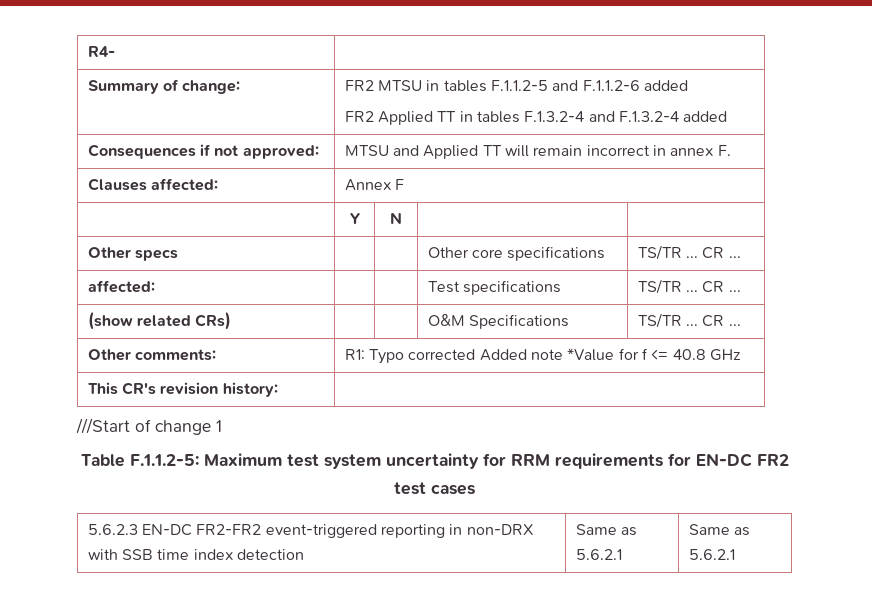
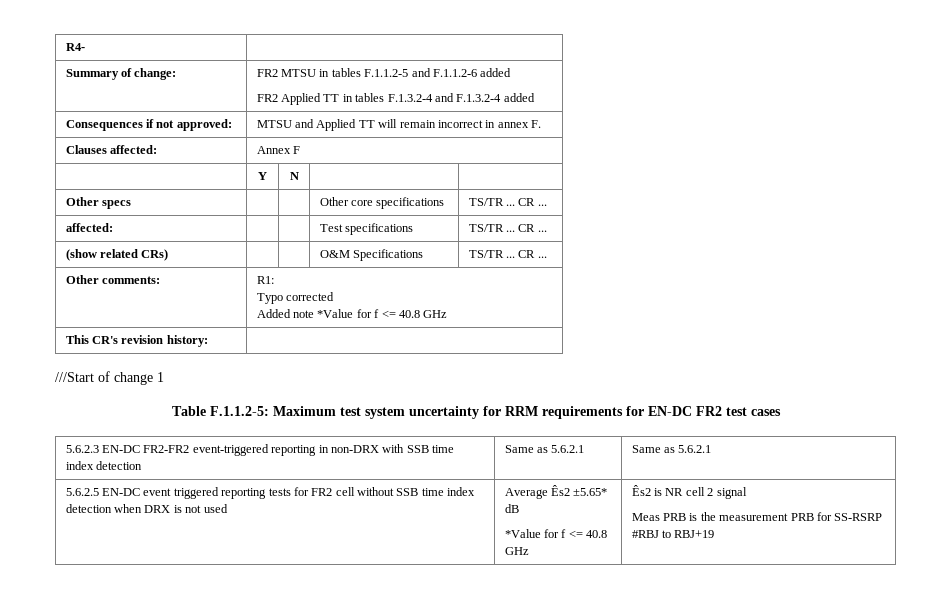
(365, 354) none -> (274, 280) //
(476, 354) none -> (335, 296) //
(735, 554) none -> [65,487,476,499] [65,504,228,513] [504,485,608,499] [504,504,519,513] [504,529,608,538] [504,547,529,555] [631,485,747,499] [631,512,883,521] [631,530,715,538] // 5.6.2.5 EN-DC event triggered reporting tests for FR2 cell without SSB time index detection when DRX is not used | Average Ês2 ±5.65* dB // *Value for f <= 40.8 GHz | Ês2 is NR cell 2 signal // Meas PRB is the measurement PRB for SS-RSRP #RBJ to RBJ+19

